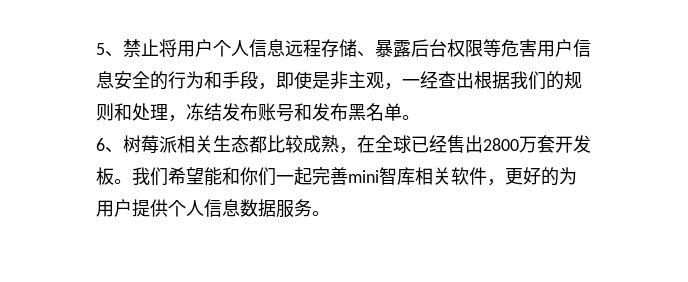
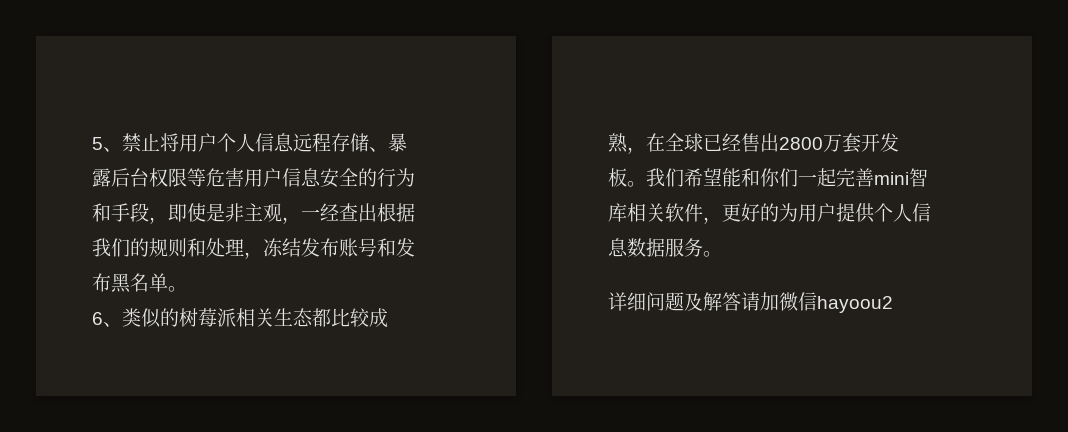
(123, 150) none -> [122,308,179,328] 类似的
(330, 213) none -> [608,292,893,313] // 详细问题及解答请加微信hayoou2

